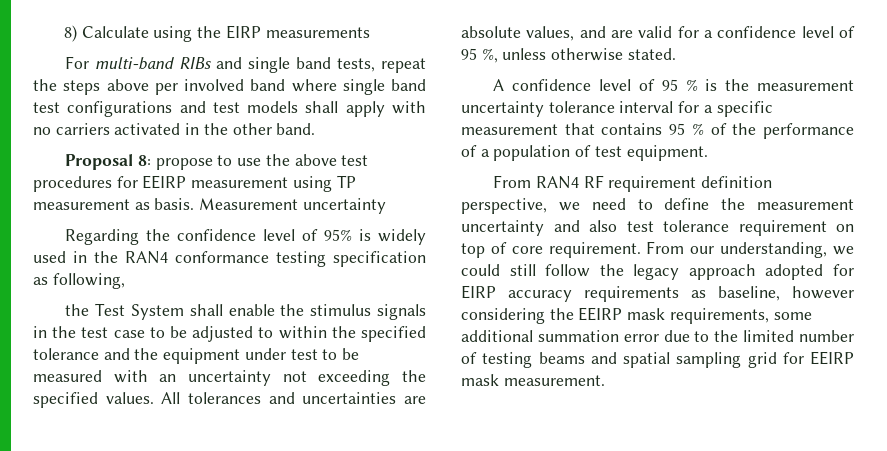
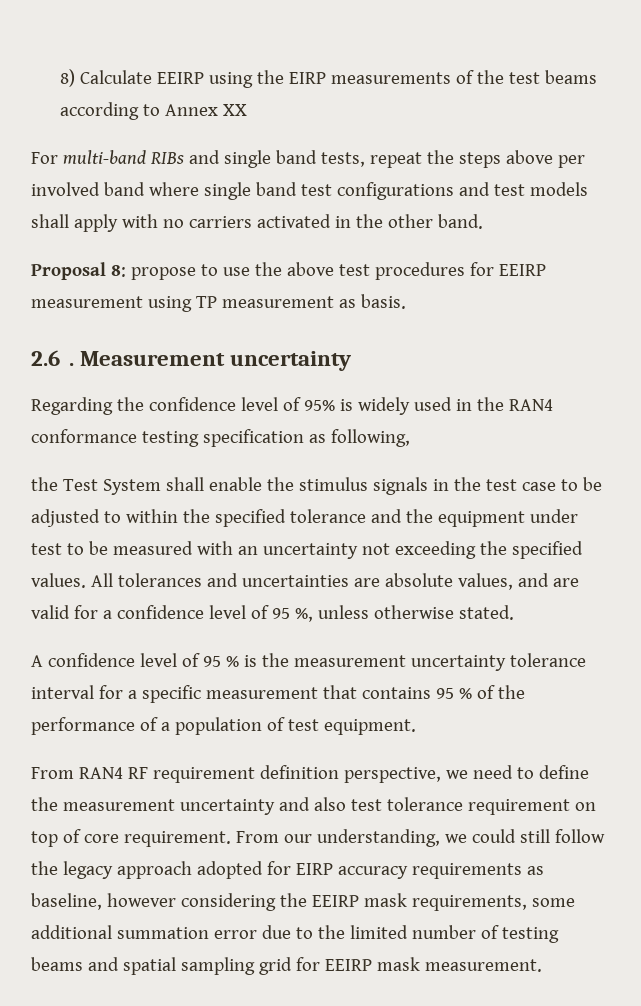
(149, 32) none -> [157,72,205,84] EEIRP
(370, 32) none -> [456,70,598,84] [60,102,248,120] of the test beams according to Annex XX
(195, 204) none -> [31,350,75,366] // 2.6 .

